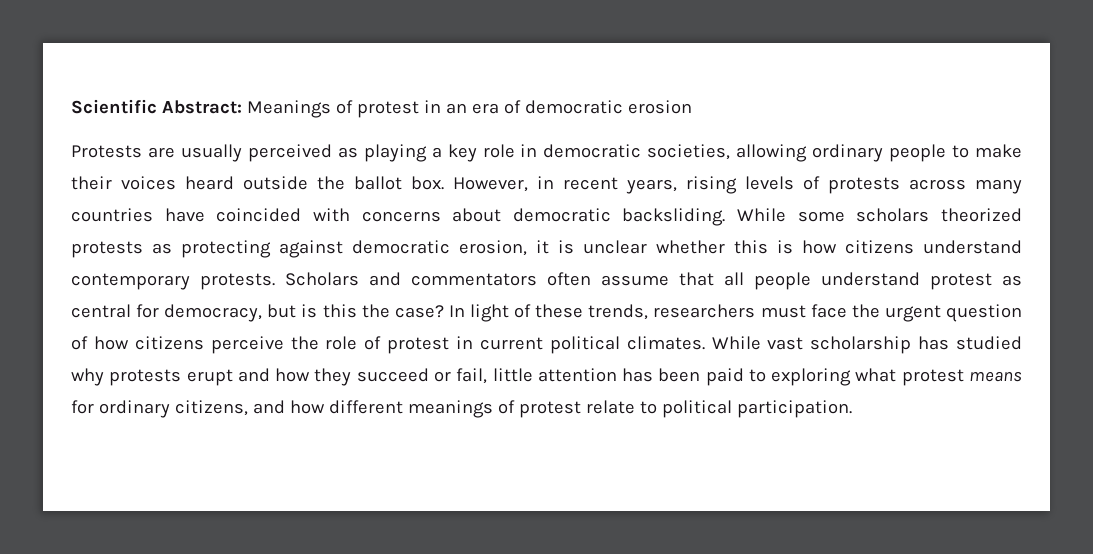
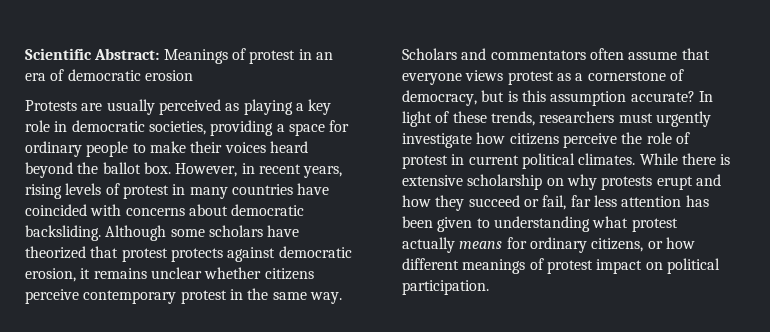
[736,144,808,162] allowing -> [210,120,350,136] providing a space for
[243,176,308,190] outside -> [25,162,73,178] beyond
[828,177,966,194] protests across -> [122,184,186,199] protest in
[737,208,787,222] While -> [105,225,167,241] Although
[940,208,1022,222] [71,240,271,258] theorized protests as protecting -> [267,225,300,237] [25,246,223,262] have theorized that protest protects
[558,240,574,254] is -> [93,268,147,279] remains
[734,240,1022,254] [71,273,275,290] this is how citizens understand contemporary protests. -> [264,268,314,280] [25,288,342,304] citizens perceive contemporary protest in the same way.
[724,272,1022,290] [71,304,160,318] all people understand protest as central for -> [402,69,684,85] everyone views protest as a cornerstone of
[361,304,444,318] the case? -> [550,91,695,106] assumption accurate?
[810,304,1022,322] [71,336,88,350] face the urgent question of -> [655,111,711,127] [402,133,472,148] urgently investigate
[767,336,1022,354] vast scholarship has studied -> [681,153,731,165] [402,174,564,190] there is extensive scholarship on
[492,368,533,382] little -> [570,195,617,207] far less
[705,368,852,386] paid to exploring -> [437,216,590,232] given to understanding
(964, 377) none -> [402,237,455,253] actually
[252,400,285,414] and -> [647,241,663,249] or
[585,400,657,414] relate to -> [596,259,663,274] impact on

